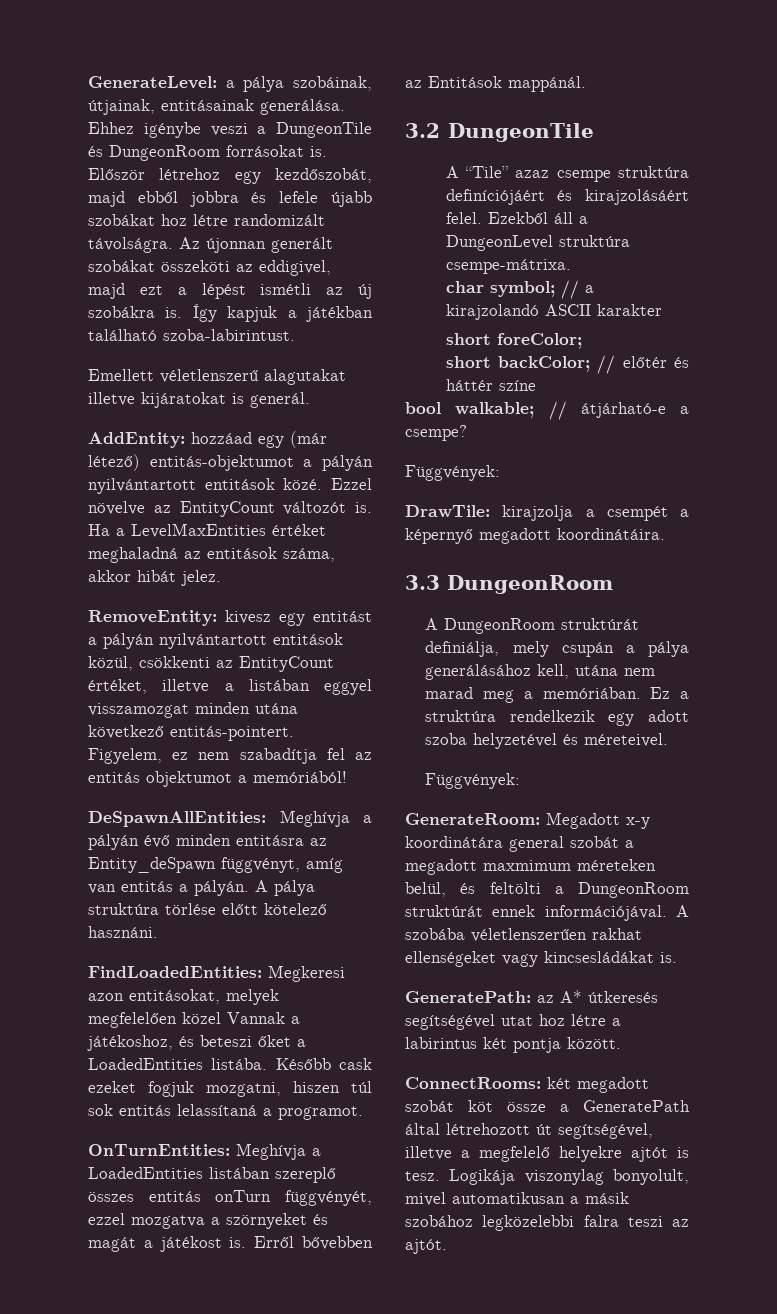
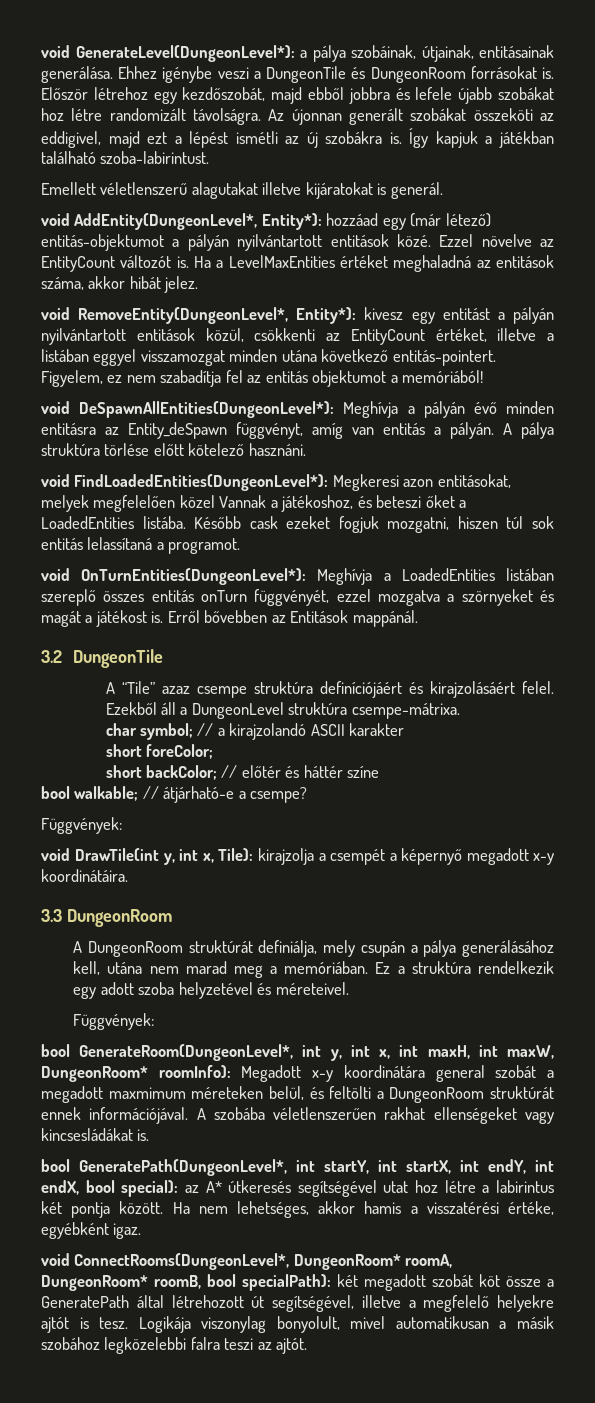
[88,76,217,89] GenerateLevel: -> [41,45,295,62] void GenerateLevel(DungeonLevel*):
[88,432,185,448] AddEntity: -> [41,213,322,230] void AddEntity(DungeonLevel*, Entity*):
[88,610,217,626] RemoveEntity: -> [41,307,357,324] void RemoveEntity(DungeonLevel*, Entity*):
[88,811,266,827] DeSpawnAllEntities: -> [41,401,335,418] void DeSpawnAllEntities(DungeonLevel*):
[88,966,262,978] FindLoadedEntities: -> [41,474,329,491] void FindLoadedEntities(DungeonLevel*):
[88,1144,230,1156] OnTurnEntities: -> [41,568,307,585] void OnTurnEntities(DungeonLevel*):
[405,505,490,518] DrawTile: -> [41,848,254,865] void DrawTile(int y, int x, Tile):
(551, 536) none -> [532,853,554,865] x-y
[405,813,540,825] GenerateRoom: -> [41,1044,554,1061] [41,1065,231,1082] bool GenerateRoom(DungeonLevel*, int y, int x, int maxH, int maxW, DungeonRoom* roomInfo):
[405,991,531,1003] GeneratePath: -> [41,1159,554,1176] [41,1180,179,1197] bool GeneratePath(DungeonLevel*, int startY, int startX, int endY, int endX, bool special):
[405,1077,541,1089] // ConnectRooms: -> [172,1201,554,1218] [41,1222,142,1239] [41,1253,453,1270] [41,1274,331,1291] Ha nem lehetséges, akkor hamis a visszatérési értéke, egyébként igaz. // void ConnectRooms(DungeonLevel*, DungeonRoom* roomA, DungeonRoom* roomB, bool specialPath):

